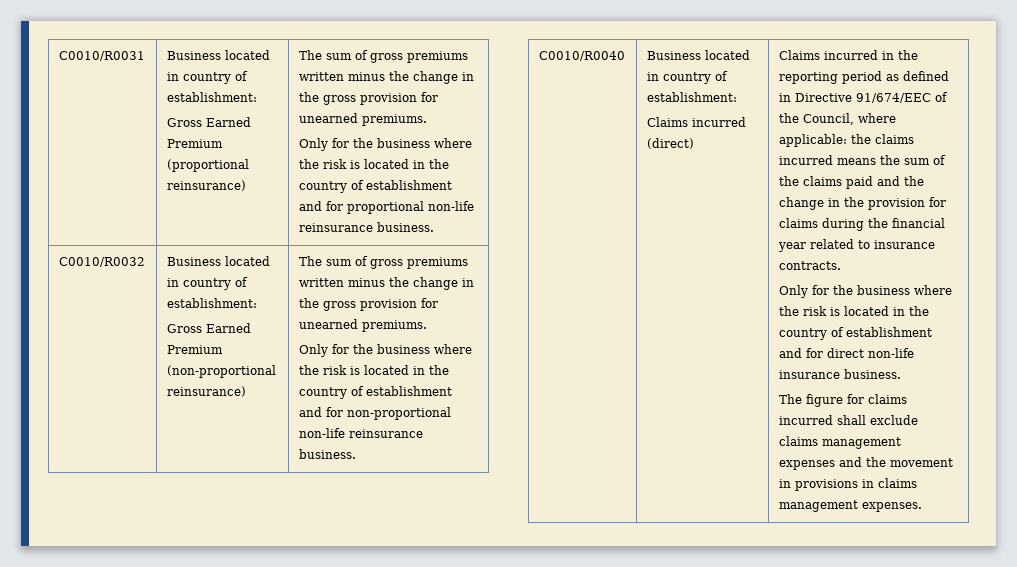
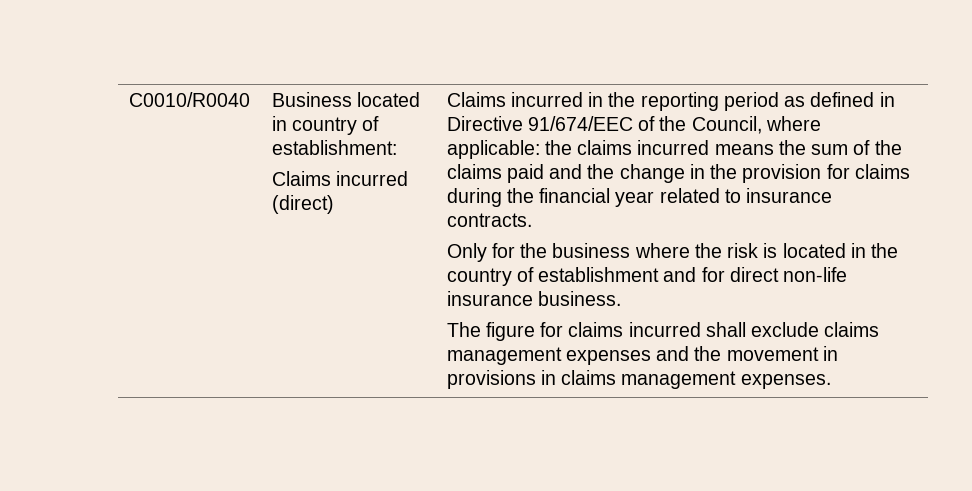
[58,51,145,61] [166,50,270,60] [166,71,248,84] [166,92,257,102] [166,117,251,127] [166,139,223,148] [166,159,249,172] [166,180,246,191] [298,50,468,63] [298,71,474,84] [298,92,438,105] [298,113,427,126] [298,138,472,151] [298,159,449,169] [298,180,452,193] [298,201,474,214] [298,222,434,232] [58,257,145,267] [166,256,270,266] [166,277,248,290] [166,298,257,308] [166,323,251,333] [166,345,223,354] [166,365,276,378] [166,386,246,397] [298,256,468,269] [298,277,474,290] [298,298,438,311] [298,319,427,332] [298,344,472,357] [298,365,449,375] [298,386,452,399] [298,407,451,420] [298,428,423,438] [298,449,356,459] C0010/R0031 | Business located in country of establishment: // Gross Earned Premium (proportional reinsurance) | The sum of gross premiums written minus the change in the gross provision for unearned premiums. // Only for the business where the risk is located in the country of establishment and for proportional non-life reinsurance business. // C0010/R0032 | Business located in country of establishment: // Gross Earned Premium (non-proportional reinsurance) | The sum of gross premiums written minus the change in the gross provision for unearned premiums. // Only for the business where the risk is located in the country of establishment and for non-proportional non-life reinsurance business. // -> (128, 99) none

